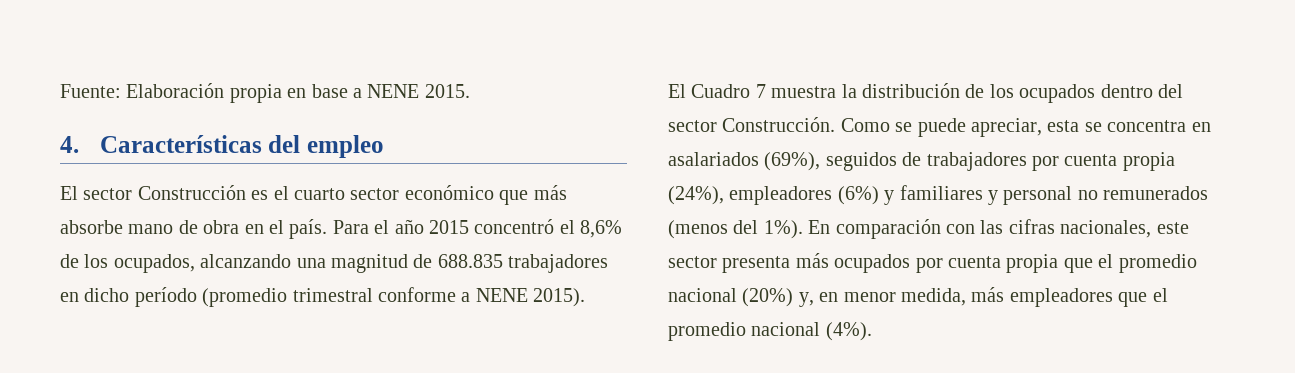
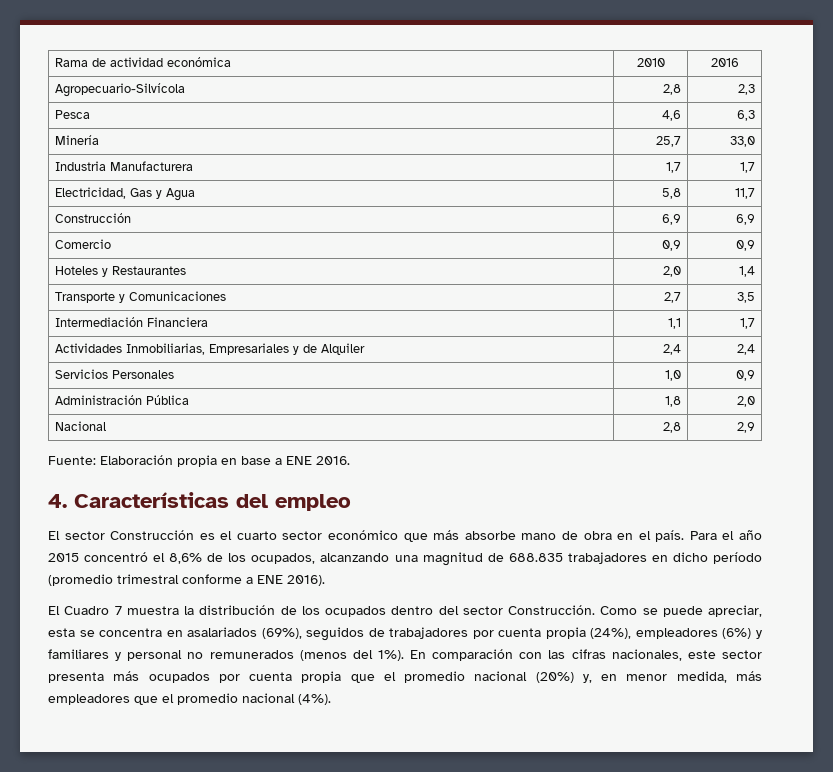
(60, 91) none -> [54,57,231,67] [636,58,665,67] [710,58,739,67] [54,83,185,97] [663,84,682,95] [738,84,756,95] [54,110,90,119] [662,110,682,121] [737,110,756,121] [54,135,99,145] [656,136,682,147] [730,136,756,147] [54,161,193,171] [666,162,682,173] [740,162,756,173] [54,187,195,201] [662,188,682,199] [735,188,756,199] [54,213,131,223] [662,214,682,225] [736,214,756,225] [54,239,111,249] [662,240,682,251] [736,240,756,251] [54,266,186,277] [663,266,682,277] [739,266,756,277] [54,291,226,303] [664,292,682,303] [737,292,756,303] [54,317,208,327] [668,318,682,329] [740,318,756,329] [54,343,365,355] [663,344,682,355] [737,344,756,355] [54,369,174,379] [665,370,682,381] [736,370,756,381] [54,395,189,405] [665,396,682,407] [737,396,756,407] [54,421,106,431] [663,422,682,433] [737,422,756,433] Rama de actividad económica | 2010 | 2016 // Agropecuario-Silvícola | 2,8 | 2,3 // Pesca | 4,6 | 6,3 // Minería | 25,7 | 33,0 // Industria Manufacturera | 1,7 | 1,7 // Electricidad, Gas y Agua | 5,8 | 11,7 // Construcción | 6,9 | 6,9 // Comercio | 0,9 | 0,9 // Hoteles y Restaurantes | 2,0 | 1,4 // Transporte y Comunicaciones | 2,7 | 3,5 // Intermediación Financiera | 1,1 | 1,7 // Actividades Inmobiliarias, Empresariales y de Alquiler | 2,4 | 2,4 // Servicios Personales | 1,0 | 0,9 // Administración Pública | 1,8 | 2,0 // Nacional | 2,8 | 2,9 //
[367,84,470,98] NENE 2015. -> [286,456,350,465] ENE 2016.
[475,288,586,307] NENE 2015). -> [257,575,325,586] ENE 2016).

